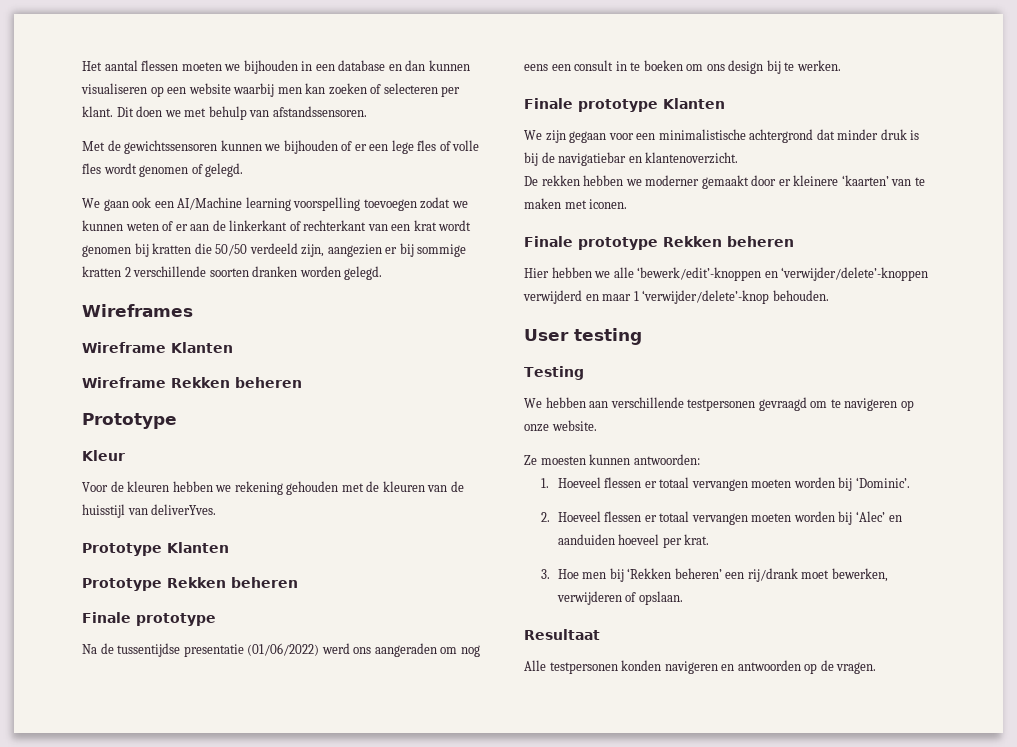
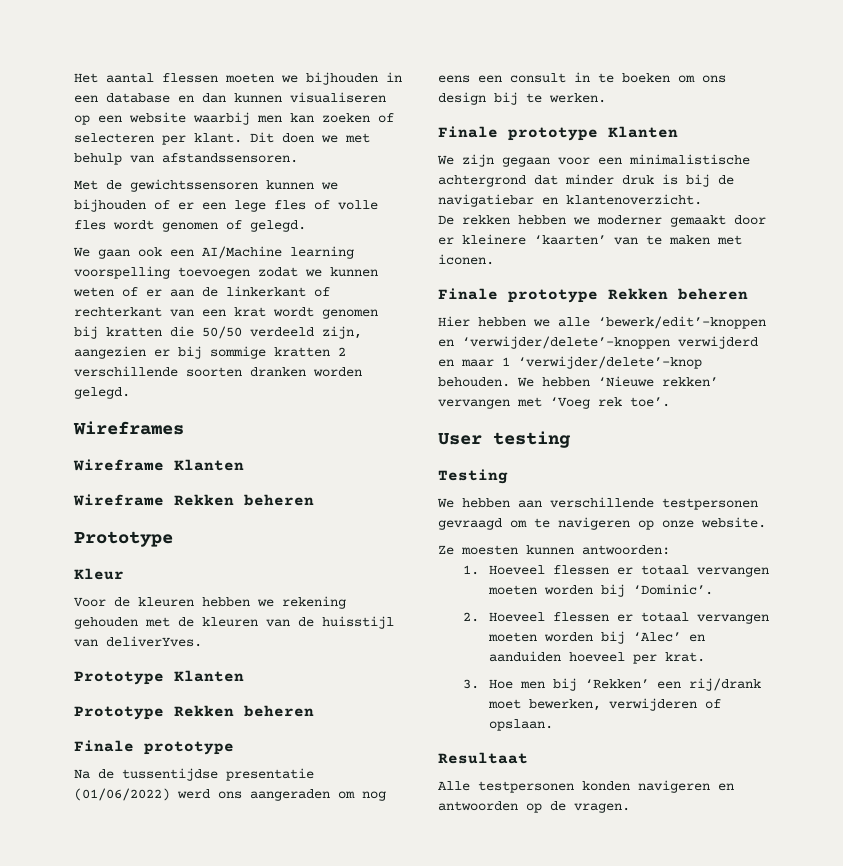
(829, 295) none -> [517,376,718,387] [438,397,670,409] We hebben ‘Nieuwe rekken’ vervangen met ‘Voeg rek toe’.
[627,568,722,579] ‘Rekken beheren’ -> [584,679,649,689] ‘Rekken’

